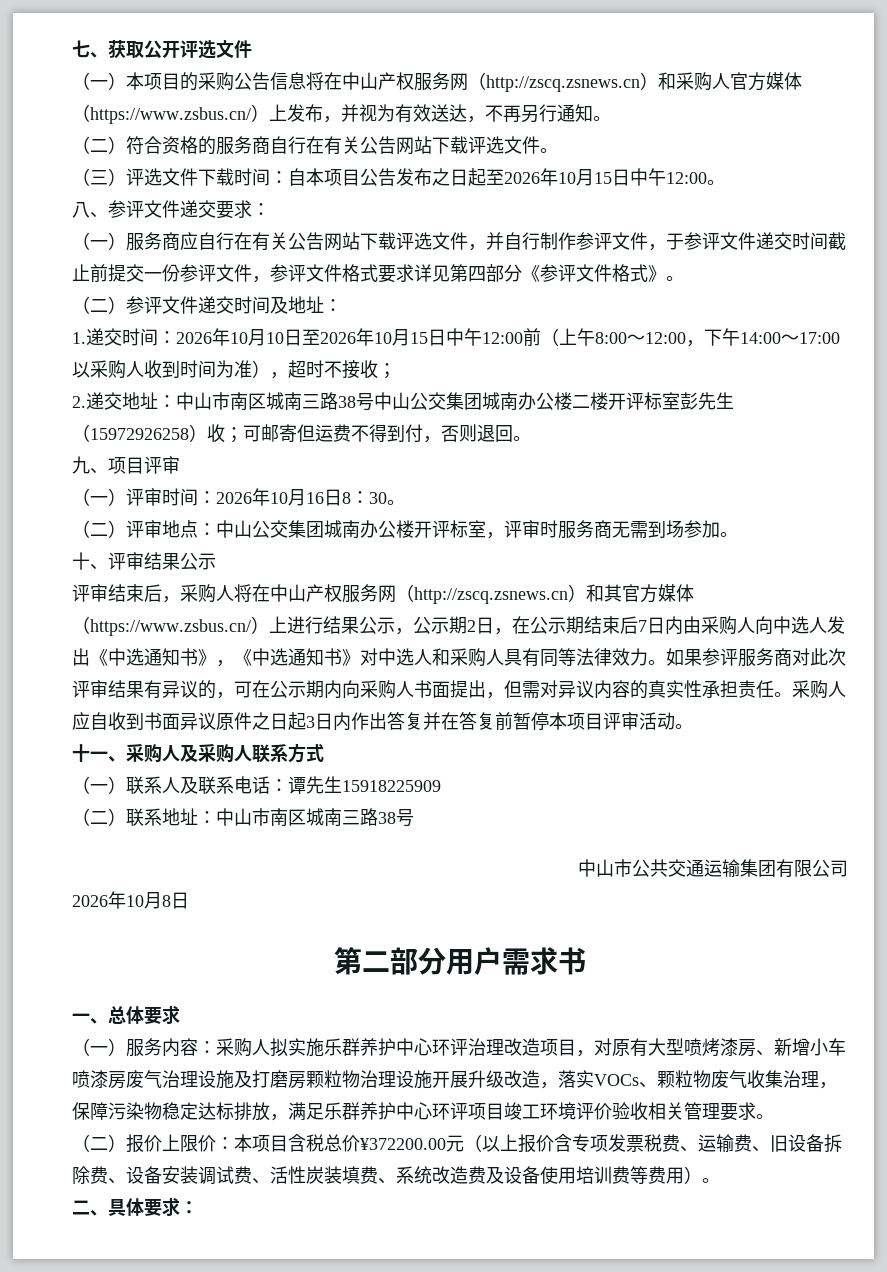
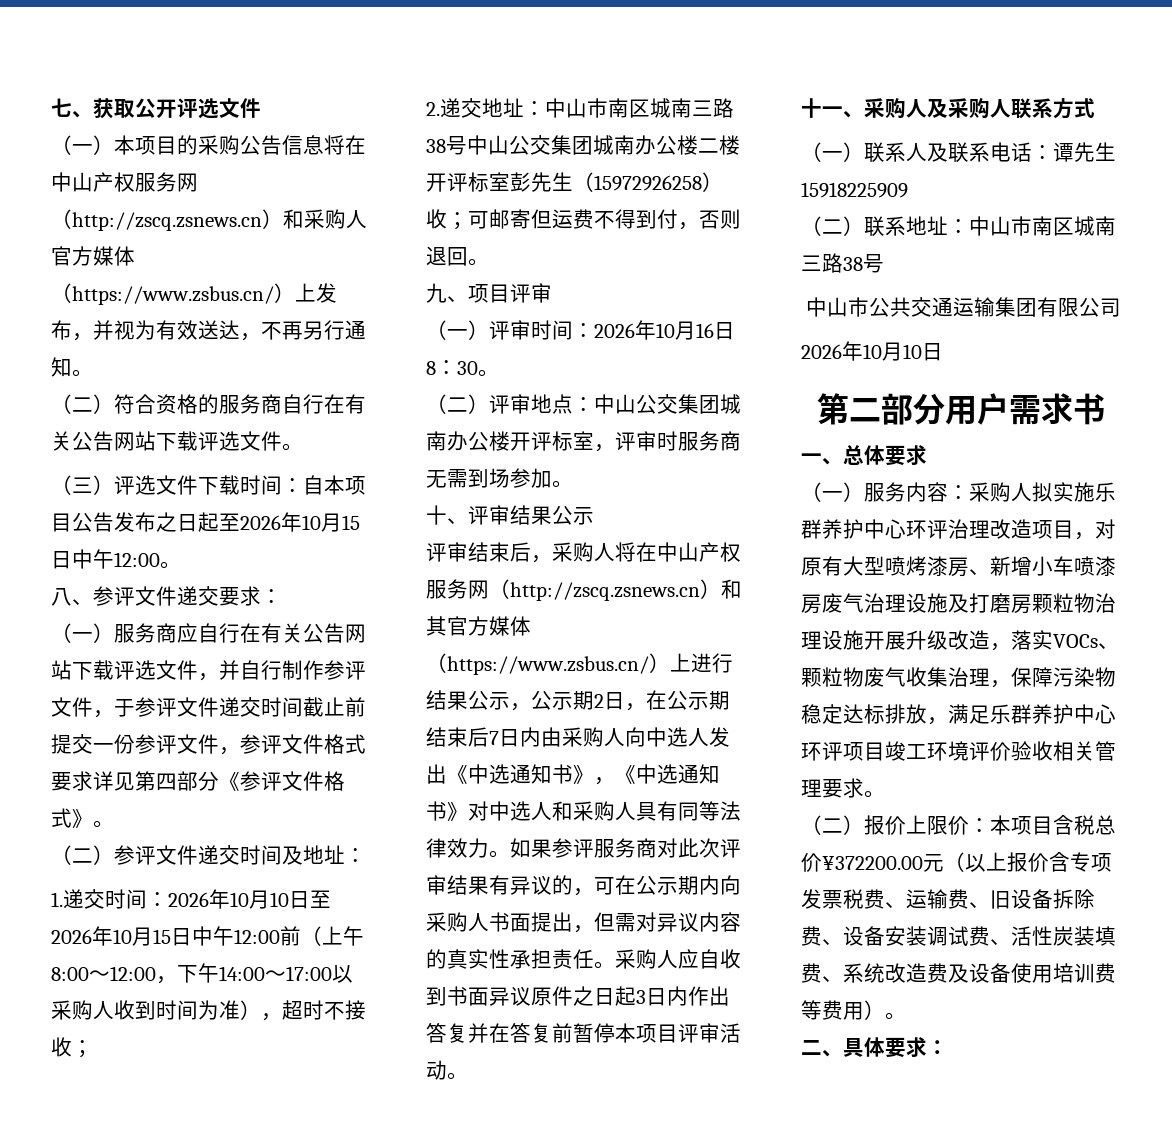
[162,895,171,907] 8 -> [903,344,922,359] 10

